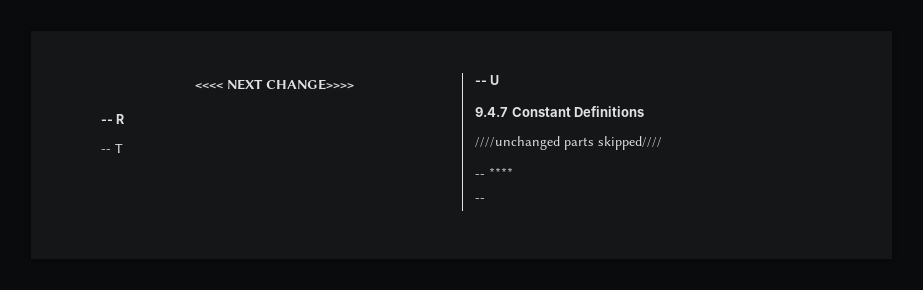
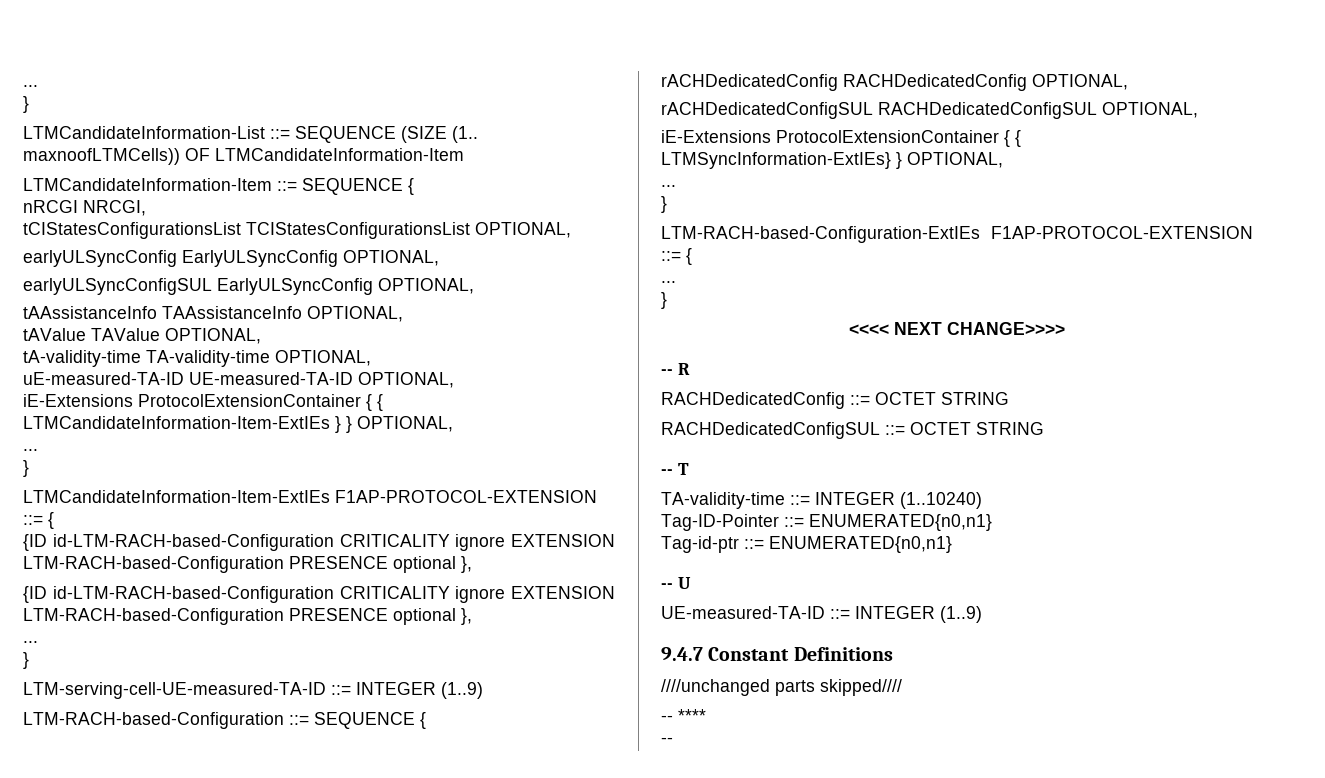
(195, 86) none -> [23,85,38,87] [23,96,29,113] [23,126,478,143] [23,148,464,165] [23,178,414,195] [23,200,146,216] [23,222,571,239] [23,250,439,267] [23,278,474,295] [23,306,403,322] [23,328,261,344] [23,350,371,367] [23,372,454,388] [23,394,383,411] [23,416,453,433] [23,449,38,451] [23,460,29,477] [23,490,597,503] [23,512,54,529] [23,534,615,551] [23,556,472,573] [23,586,615,603] [23,608,472,625] [23,641,38,643] [23,652,29,669] [23,682,483,699] [23,712,426,729] [661,74,1128,91] [661,102,1198,119] [661,130,1021,147] [661,152,1003,169] [661,185,676,187] [661,196,667,213] [661,226,1253,243] [661,248,692,265] [661,281,676,283] [661,292,667,309] ... // } // LTMCandidateInformation-List ::= SEQUENCE (SIZE (1.. maxnoofLTMCells)) OF LTMCandidateInformation-Item // LTMCandidateInformation-Item ::= SEQUENCE { // nRCGI NRCGI, // tCIStatesConfigurationsList TCIStatesConfigurationsList OPTIONAL, // earlyULSyncConfig EarlyULSyncConfig OPTIONAL, // earlyULSyncConfigSUL EarlyULSyncConfig OPTIONAL, // tAAssistanceInfo TAAssistanceInfo OPTIONAL, // tAValue TAValue OPTIONAL, // tA-validity-time TA-validity-time OPTIONAL, // uE-measured-TA-ID UE-measured-TA-ID OPTIONAL, // iE-Extensions ProtocolExtensionContainer { { LTMCandidateInformation-Item-ExtIEs } } OPTIONAL, // ... // } // LTMCandidateInformation-Item-ExtIEs F1AP-PROTOCOL-EXTENSION ::= { // {ID id-LTM-RACH-based-Configuration CRITICALITY ignore EXTENSION LTM-RACH-based-Configuration PRESENCE optional }, // {ID id-LTM-RACH-based-Configuration CRITICALITY ignore EXTENSION LTM-RACH-based-Configuration PRESENCE optional }, // ... // } // LTM-serving-cell-UE-measured-TA-ID ::= INTEGER (1..9) // LTM-RACH-based-Configuration ::= SEQUENCE { // rACHDedicatedConfig RACHDedicatedConfig OPTIONAL, // rACHDedicatedConfigSUL RACHDedicatedConfigSUL OPTIONAL, // iE-Extensions ProtocolExtensionContainer { { LTMSyncInformation-ExtIEs} } OPTIONAL, // ... // } // LTM-RACH-based-Configuration-ExtIEs F1AP-PROTOCOL-EXTENSION ::= { // ... // } //
[101,143,123,153] [475,75,500,85] -- T // -- U -> [661,392,1009,409] [661,422,1044,439] [661,463,689,475] [661,492,982,509] [661,514,992,531] [661,536,952,553] [661,577,691,589] [661,606,982,623] RACHDedicatedConfig ::= OCTET STRING // RACHDedicatedConfigSUL ::= OCTET STRING // -- T // TA-validity-time ::= INTEGER (1..10240) // Tag-ID-Pointer ::= ENUMERATED{n0,n1} // Tag-id-ptr ::= ENUMERATED{n0,n1} // -- U // UE-measured-TA-ID ::= INTEGER (1..9)

